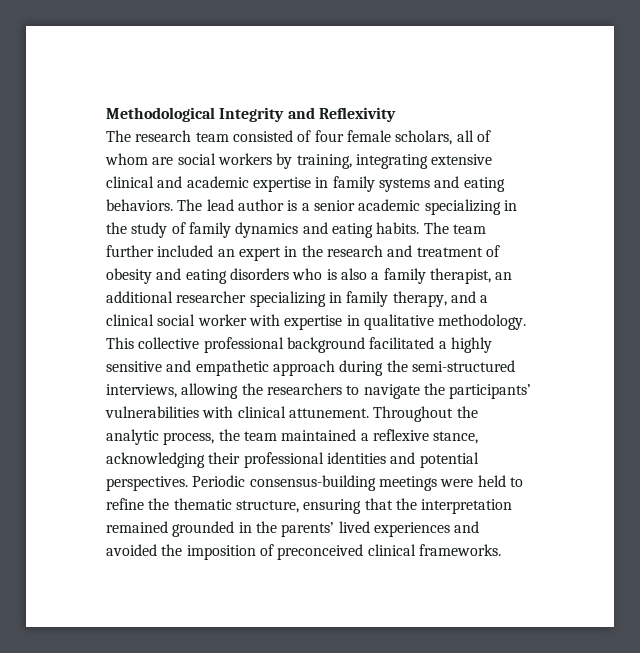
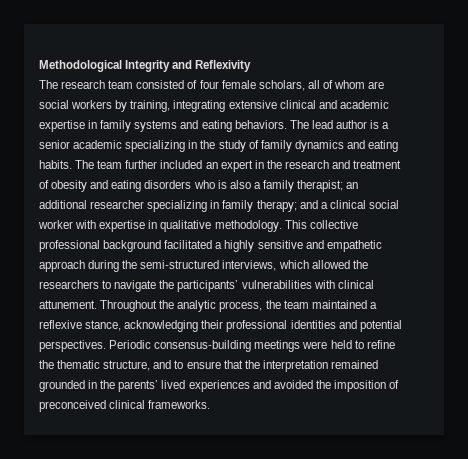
[429,268,491,284] therapist, -> [297,180,344,192] therapist;
[392,291,447,307] therapy, -> [256,200,297,212] therapy;
[181,383,239,399] allowing -> [278,260,350,269] which allowed
[303,499,362,514] ensuring -> [153,360,221,369] and to ensure

